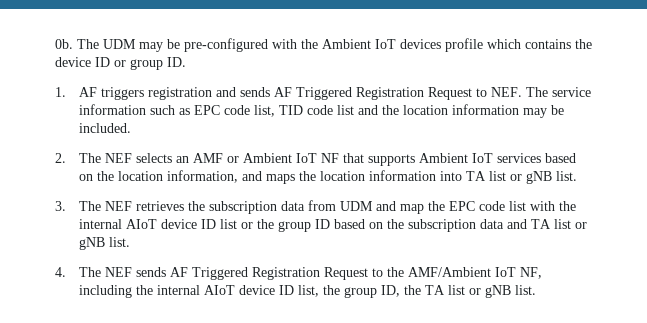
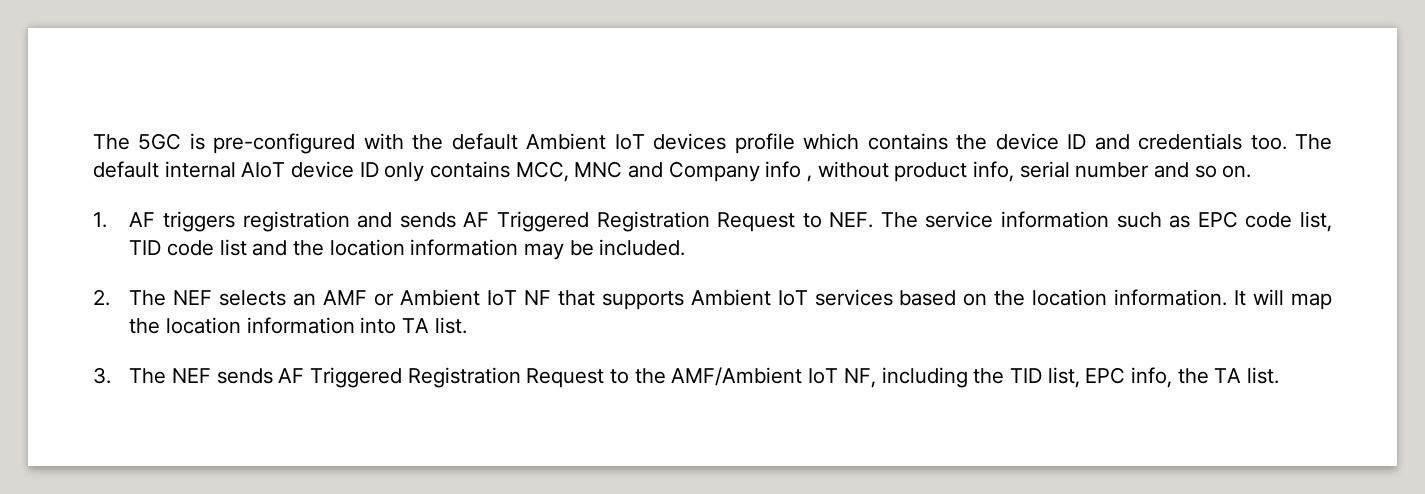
[55,39,180,52] 0b. The UDM may be -> [93,133,205,150] The 5GC is
(318, 44) none -> [451,133,518,150] default
[114,57,186,70] or group ID. -> [1094,133,1332,150] [93,161,1252,182] and credentials too. The default internal AIoT device ID only contains MCC, MNC and Company info , without product info, serial number and so on.
[166,170,295,184] information, and maps -> [1114,289,1333,310] information. It will map
[488,171,577,184] [55,200,576,214] [78,219,587,232] [78,237,130,250] [55,267,66,277] list or gNB list. // 3. The NEF retrieves the subscription data from UDM and map the EPC code list with the internal AIoT device ID list or the group ID based on the subscription data and TA list or gNB list. // 4. -> [434,317,467,334] [93,367,111,384] list. // 3.
[156,285,511,298] internal AIoT device ID list, the group ID, the TA list or gNB -> [1009,367,1242,388] TID list, EPC info, the TA

